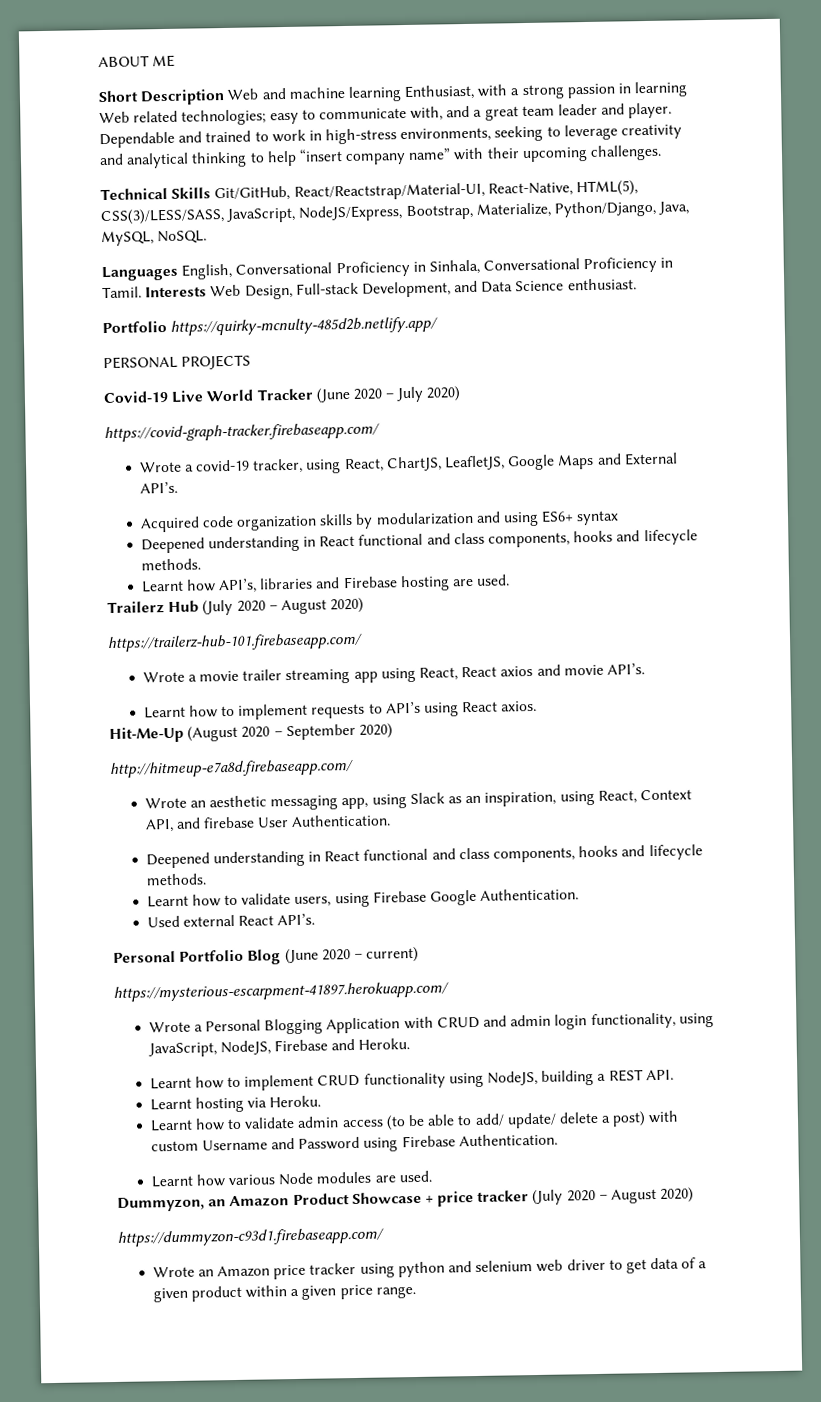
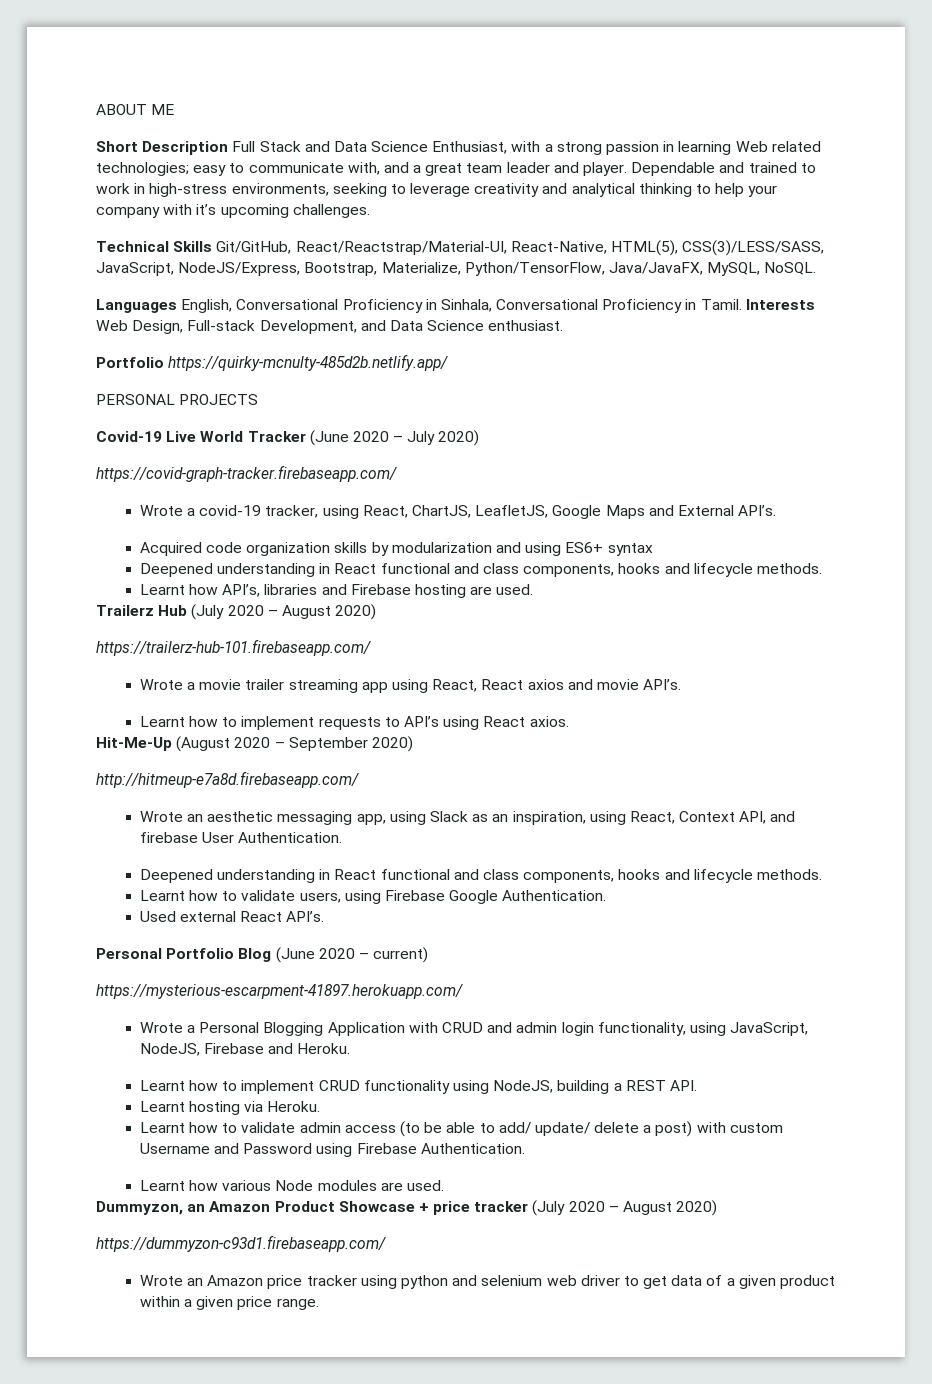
[227,86,402,102] Web and machine learning -> [232,141,429,152] Full Stack and Data Science
[298,147,520,165] “insert company name” with their -> [748,185,778,197] [96,204,217,218] your company with it’s
[553,200,690,218] Python/Django, Java, -> [464,262,703,276] Python/TensorFlow, Java/JavaFX,

